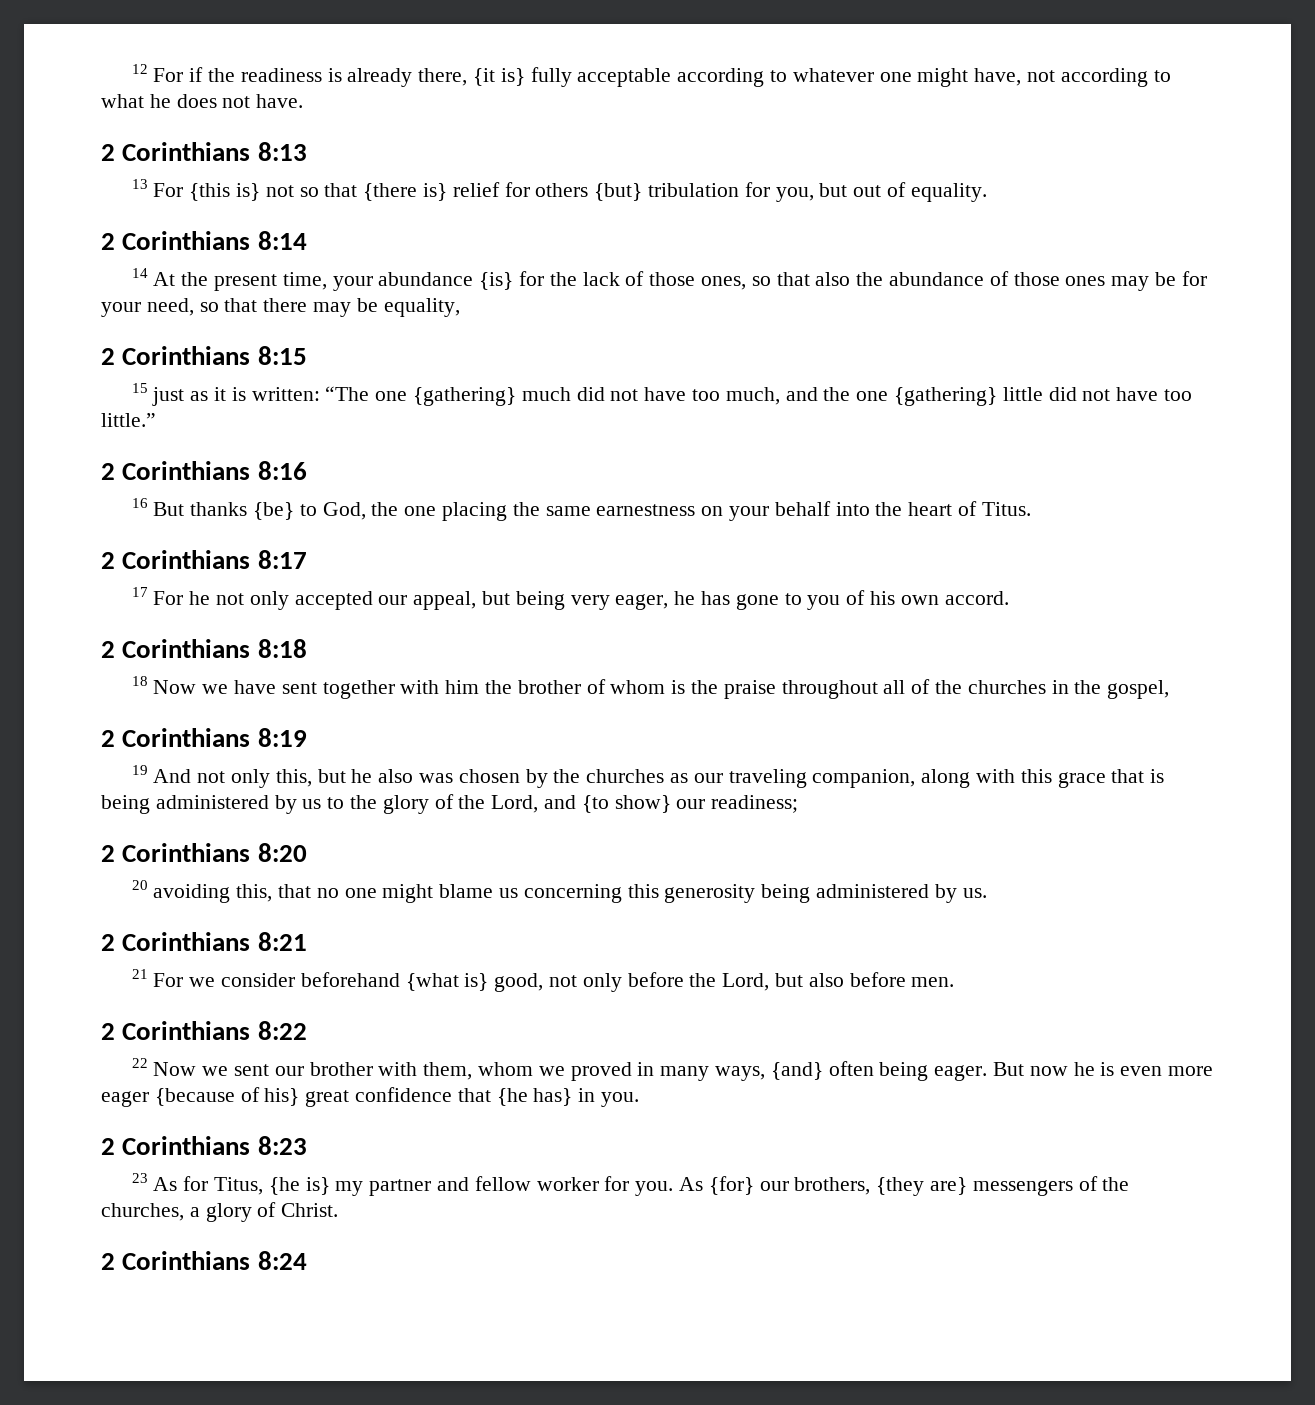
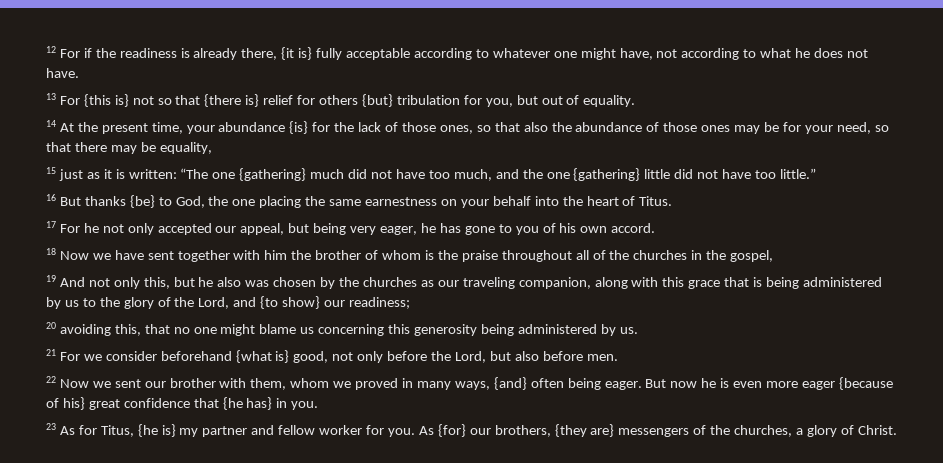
[101,142,307,161] // 2 Corinthians 8:13 -> (79, 73) none
[101,231,307,250] // 2 Corinthians 8:14 -> (636, 101) none
[101,346,307,365] // 2 Corinthians 8:15 -> (212, 148) none
[101,461,307,480] // 2 Corinthians 8:16 -> (816, 173) none
[101,550,307,569] // 2 Corinthians 8:17 -> (673, 201) none
[101,639,307,658] // 2 Corinthians 8:18 -> (656, 228) none
[101,728,307,747] // 2 Corinthians 8:19 -> (774, 256) none
[101,843,307,862] // 2 Corinthians 8:20 -> (410, 303) none
[101,932,307,951] // 2 Corinthians 8:21 -> (638, 330) none
[101,1021,307,1040] // 2 Corinthians 8:22 -> (618, 357) none
[101,1136,307,1155] // 2 Corinthians 8:23 -> (319, 405) none
[101,1251,307,1270] // 2 Corinthians 8:24 -> (897, 430) none

